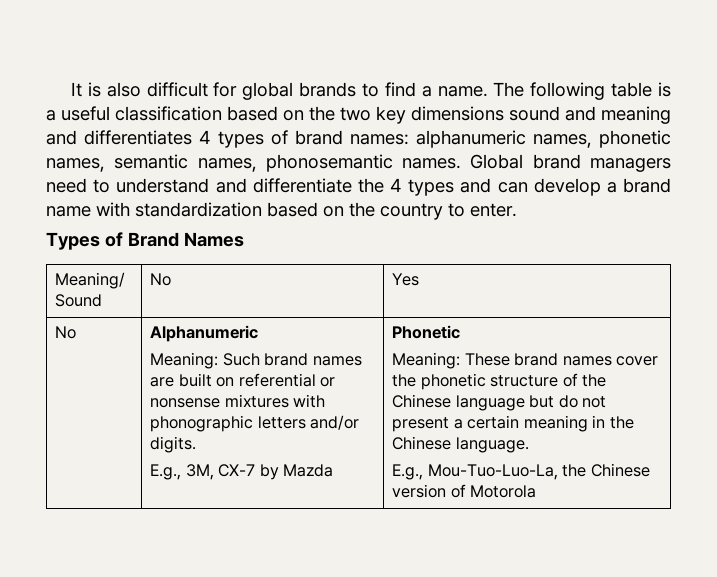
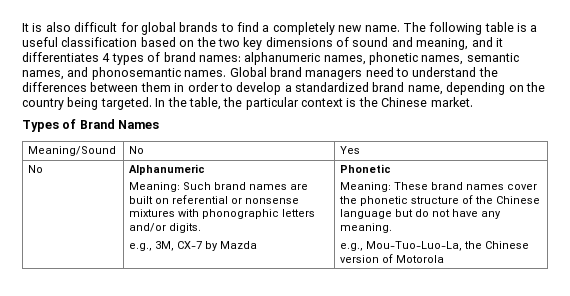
(432, 91) none -> [272,22,363,35] completely new
(504, 113) none -> [336,37,349,47] of
[601,106,671,124] [46,130,77,145] meaning and -> [416,37,503,50] meaning, and it
(257, 165) none -> [67,67,89,77] and
[215,178,671,196] [46,202,517,220] and differentiate the 4 types and can develop a brand name with standardization based on the country to enter. -> [478,67,498,77] [22,82,545,95] [22,97,473,110] the differences between them in order to develop a standardized brand name, depending on the country being targeted. In the table, the particular context is the Chinese market.
[55,272,126,289] [55,294,103,307] Meaning/ Sound -> [28,146,117,156] Meaning/Sound
[150,464,182,480] E.g., -> [129,243,153,251] e.g.,
[392,415,634,432] [392,436,529,453] [392,464,424,480] present a certain meaning in the Chinese language. // E.g., -> [452,209,502,219] [340,223,393,233] [340,243,364,251] have any meaning. // e.g.,

